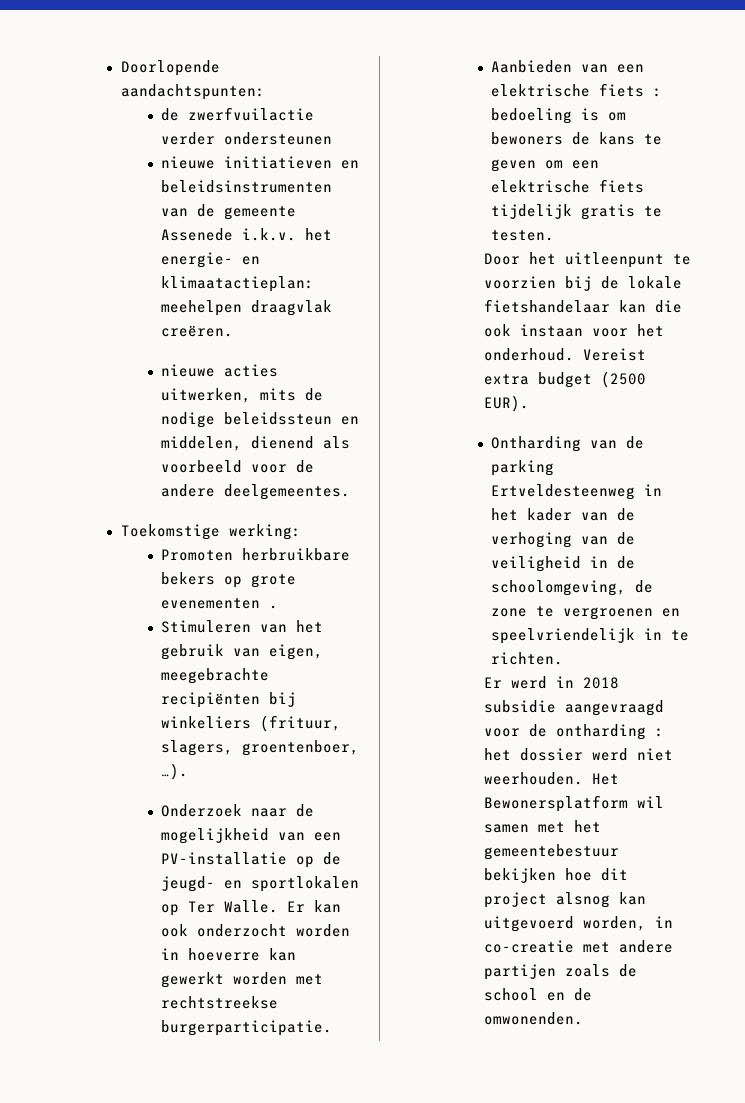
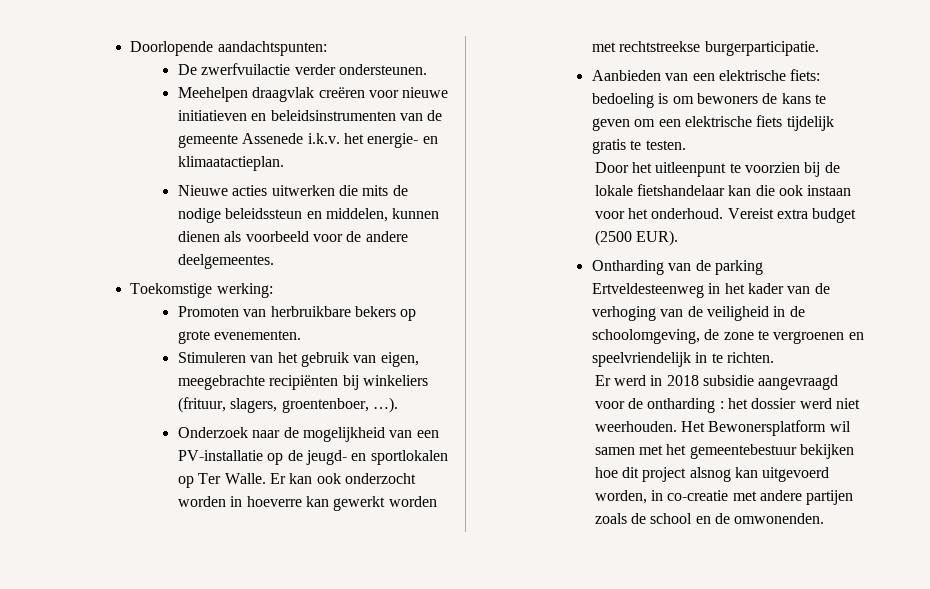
[161,108,180,121] de -> [177,64,197,75] De
[224,132,333,145] ondersteunen // -> [338,64,427,75] [177,87,399,102] ondersteunen. // Meehelpen draagvlak creëren voor
[161,276,315,292] [161,300,333,316] [161,325,234,337] [161,364,279,377] [161,388,252,403] klimaatactieplan: meehelpen draagvlak creëren. // nieuwe acties uitwerken, -> [177,156,284,171] [177,185,358,196] klimaatactieplan. // Nieuwe acties uitwerken die
[251,436,315,449] dienend -> [392,208,440,219] [177,231,220,242] kunnen dienen
(234, 555) none -> [243,309,267,317] van
[161,598,279,609] evenementen . -> [214,330,302,340] evenementen.
[599,83,663,97] fiets : -> [790,69,821,81] fiets:

